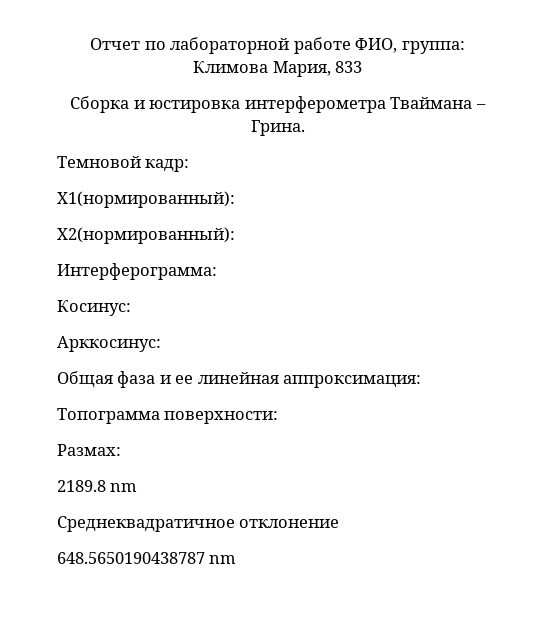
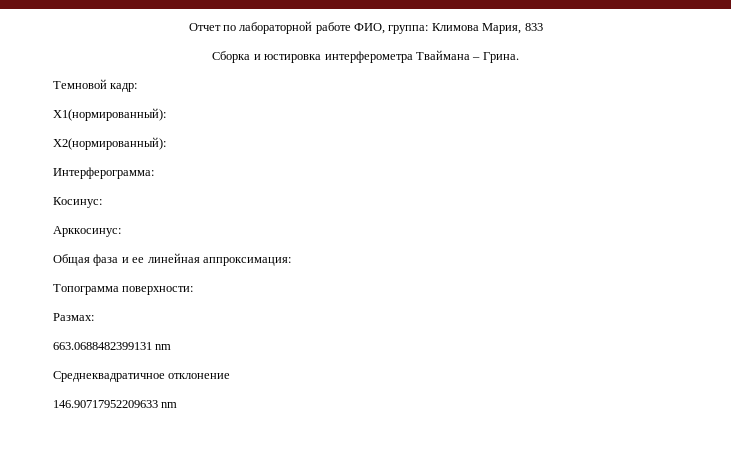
[57,480,106,492] 2189.8 -> [53,342,152,350] 663.0688482399131
[57,552,205,564] 648.5650190438787 -> [53,400,158,408] 146.90717952209633

